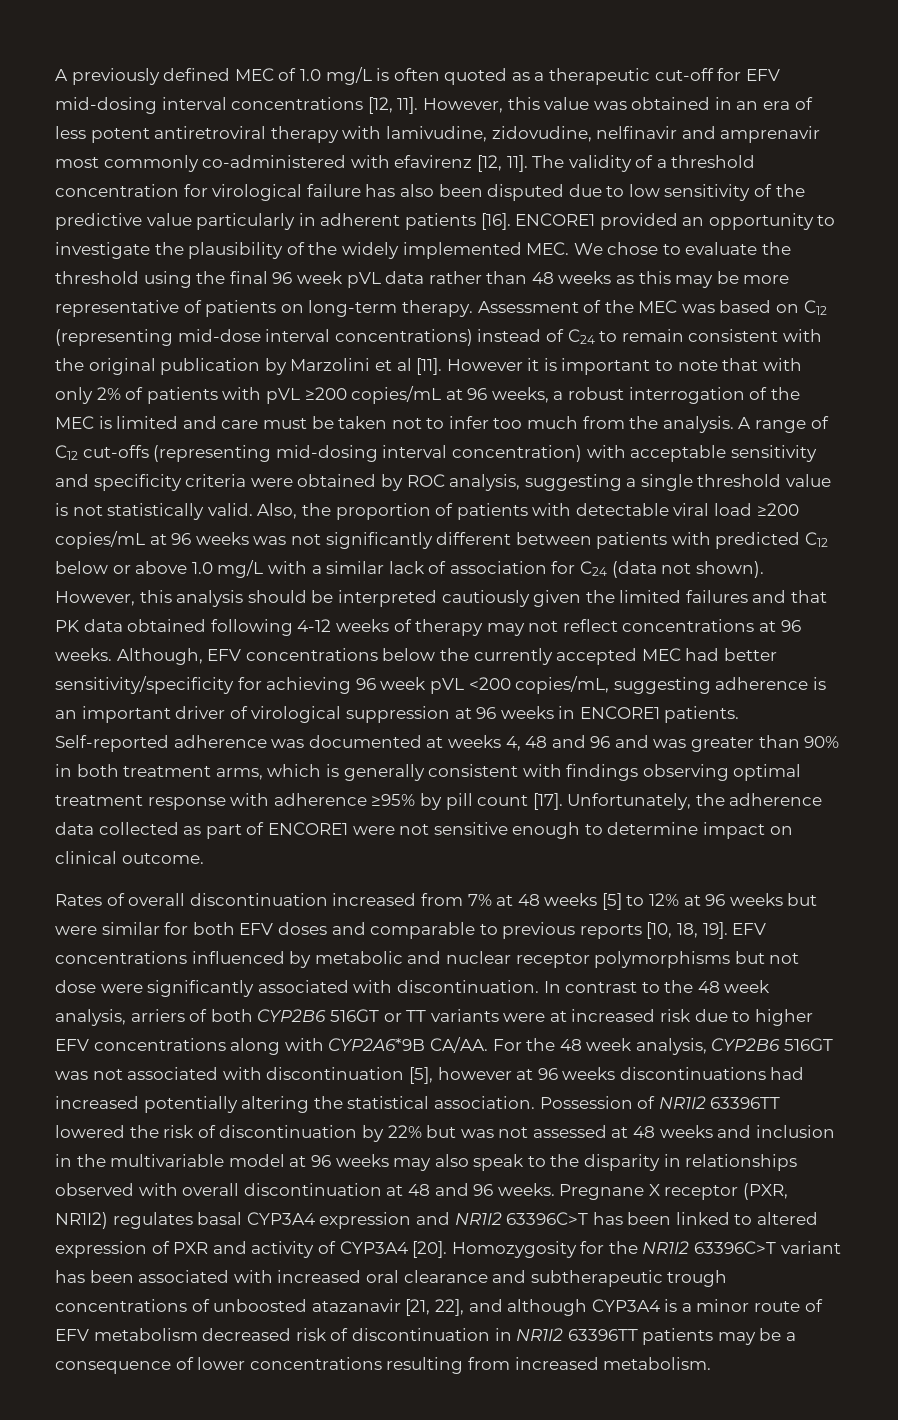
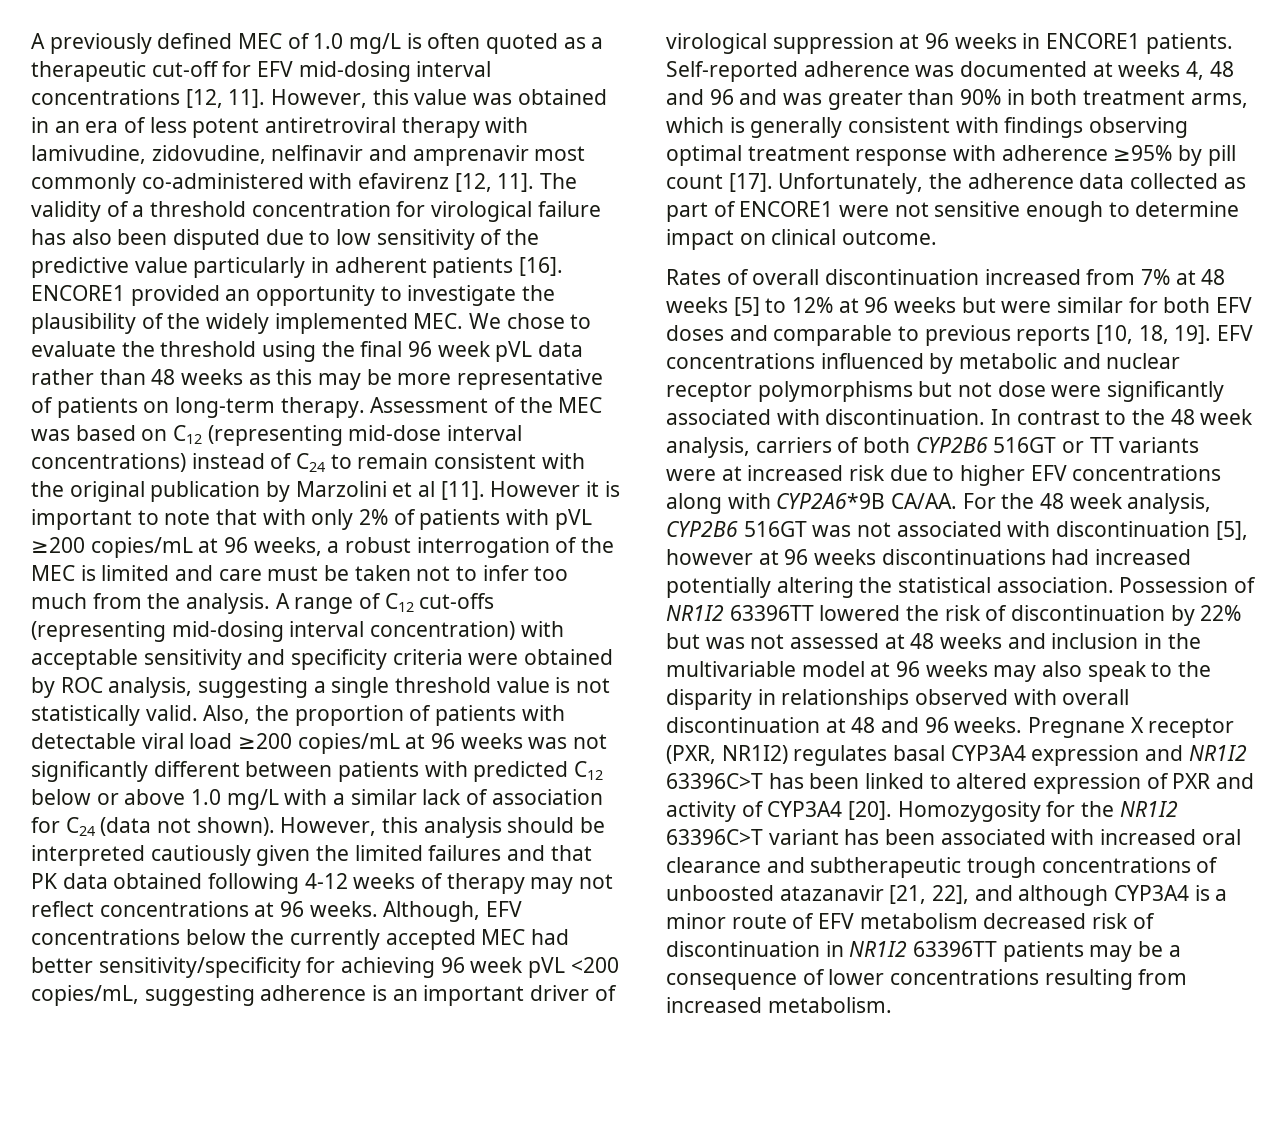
[130,1009,185,1022] arriers -> [755,437,832,453] carriers

